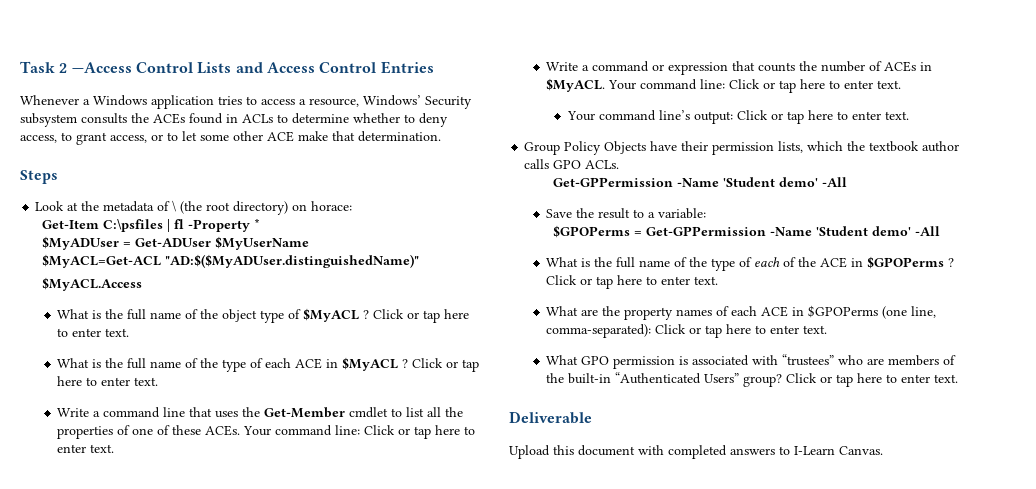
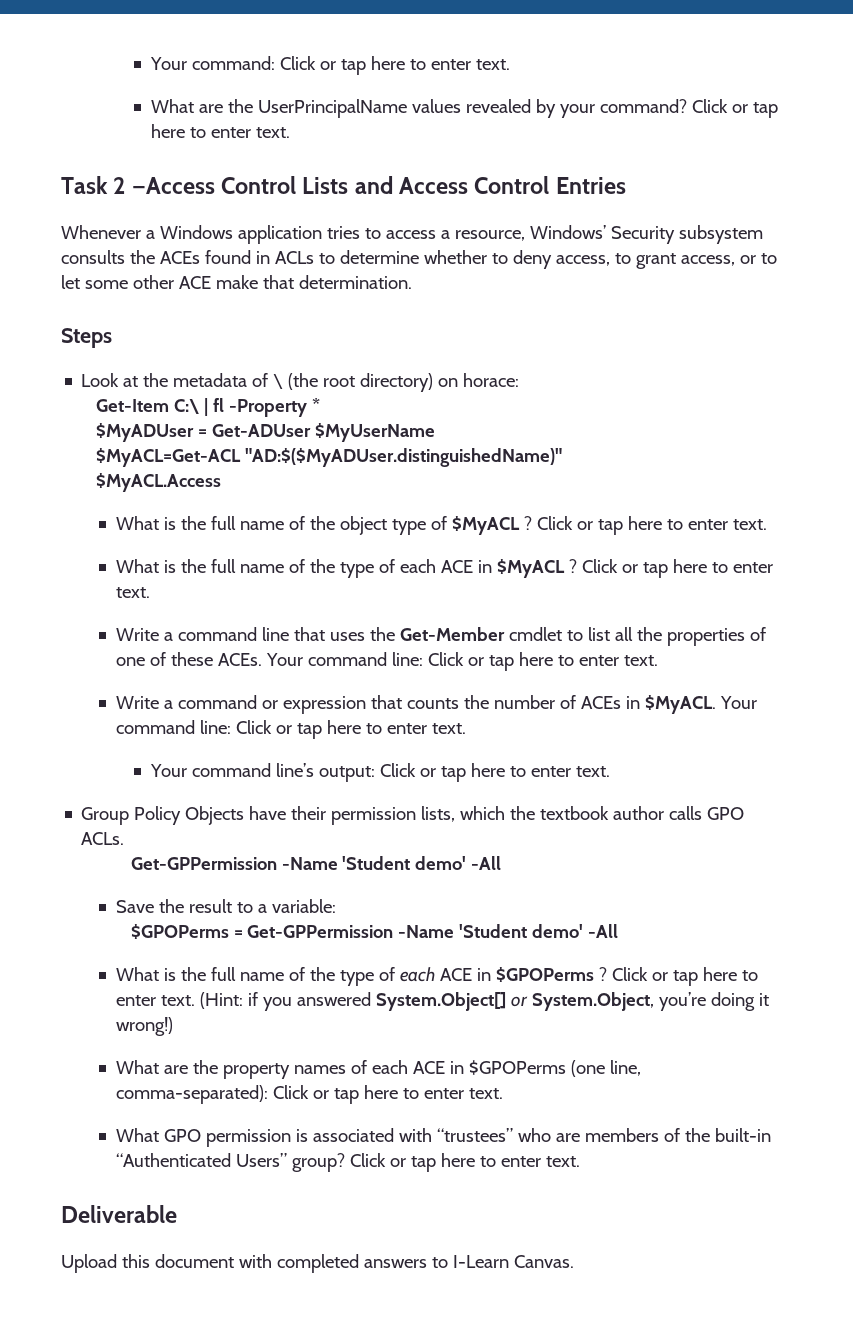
(20, 67) none -> [149,56,510,75] [150,99,778,118] [150,124,290,138] Your command: Click or tap here to enter text. // What are the UserPrincipalName values revealed by your command? Click or tap here to enter text. //
[102,219,163,232] C:\psfiles -> [173,399,199,414] C:\
[783,257,817,267] of the -> (436, 974) none
(719, 280) none -> [200,992,770,1011] [116,1017,174,1036] (Hint: if you answered System.Object[] or System.Object, you’re doing it wrong!)

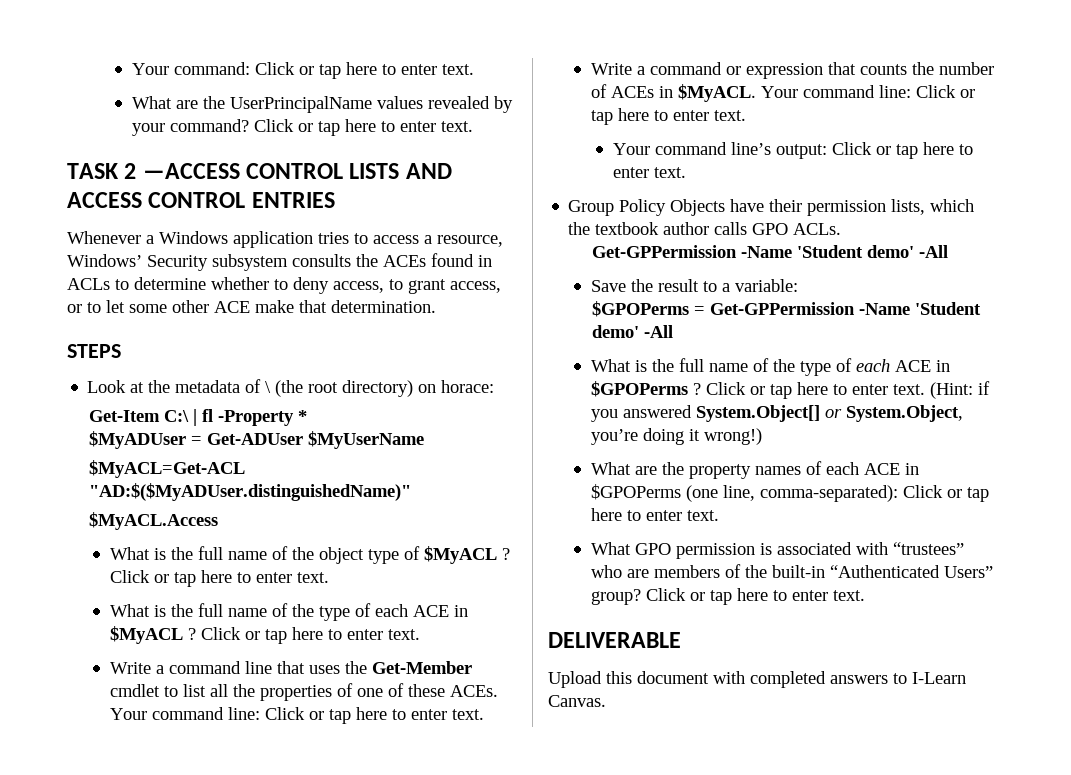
[61,176,626,194] Task 2 —Access Control Lists and Access Control Entries -> [67,163,452,179] [67,192,335,208] TASK 2 —ACCESS CONTROL LISTS AND ACCESS CONTROL ENTRIES
[61,328,112,348] Steps -> [67,344,121,358] STEPS
[61,1205,177,1223] Deliverable -> [548,632,681,648] DELIVERABLE

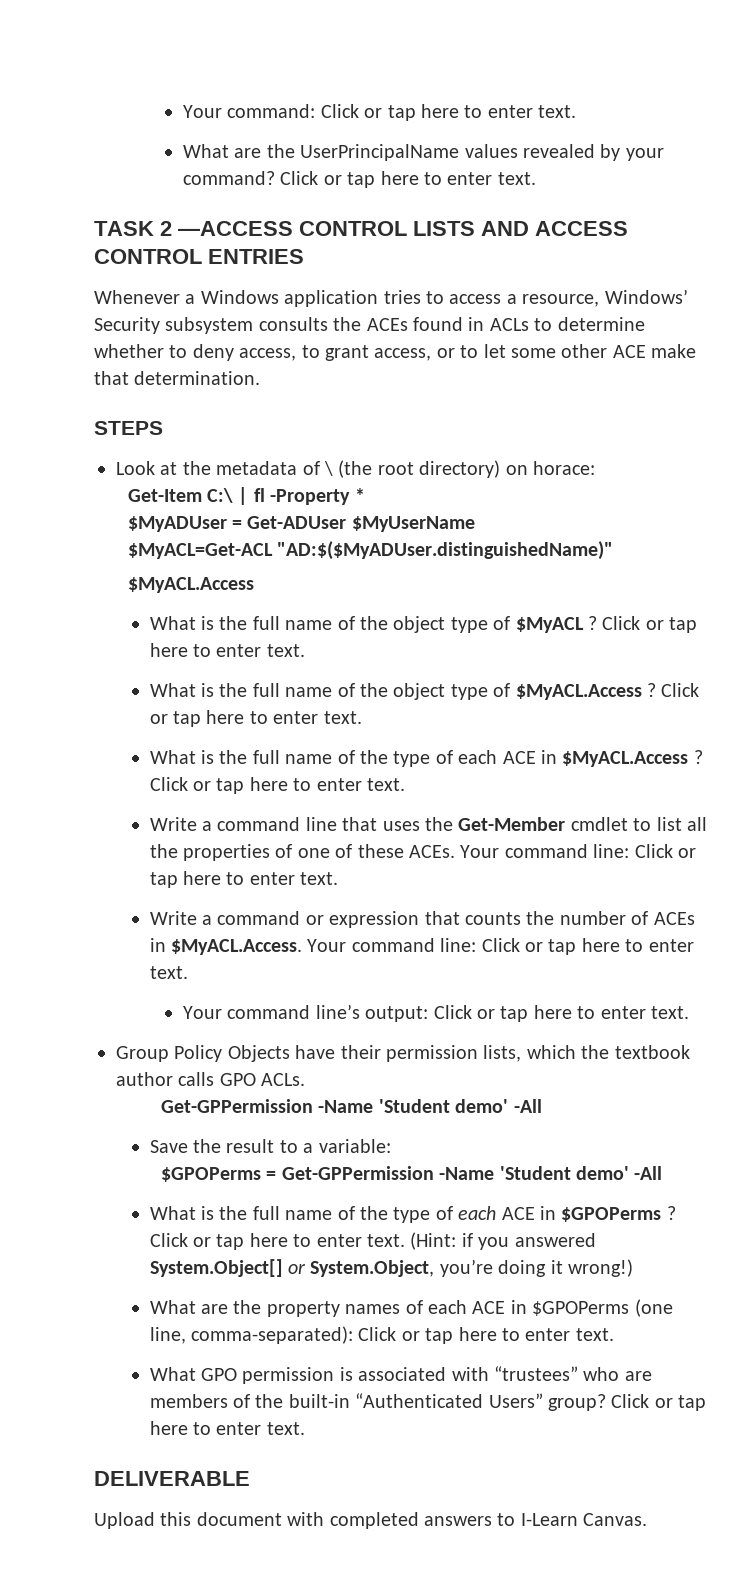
(329, 577) none -> [149,683,700,700] [149,710,362,727] // What is the full name of the object type of $MyACL.Access ? Click or tap here to enter text.
[109,626,183,644] $MyACL -> [562,751,689,767] $MyACL.Access
[677,84,756,102] $MyACL. -> [170,939,302,955] $MyACL.Access.

